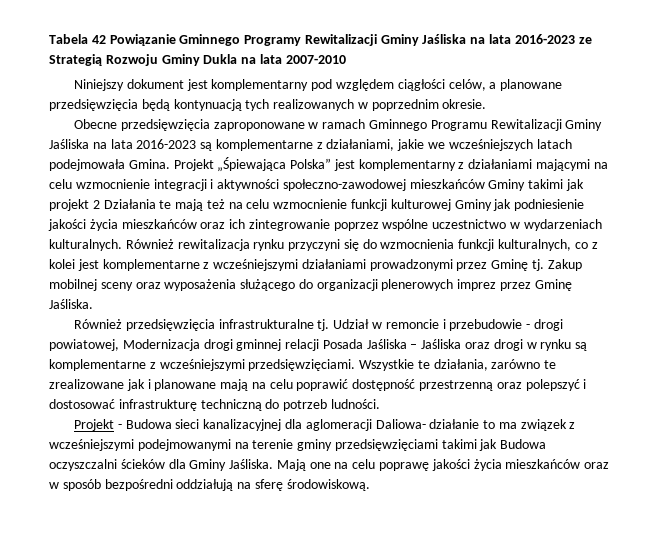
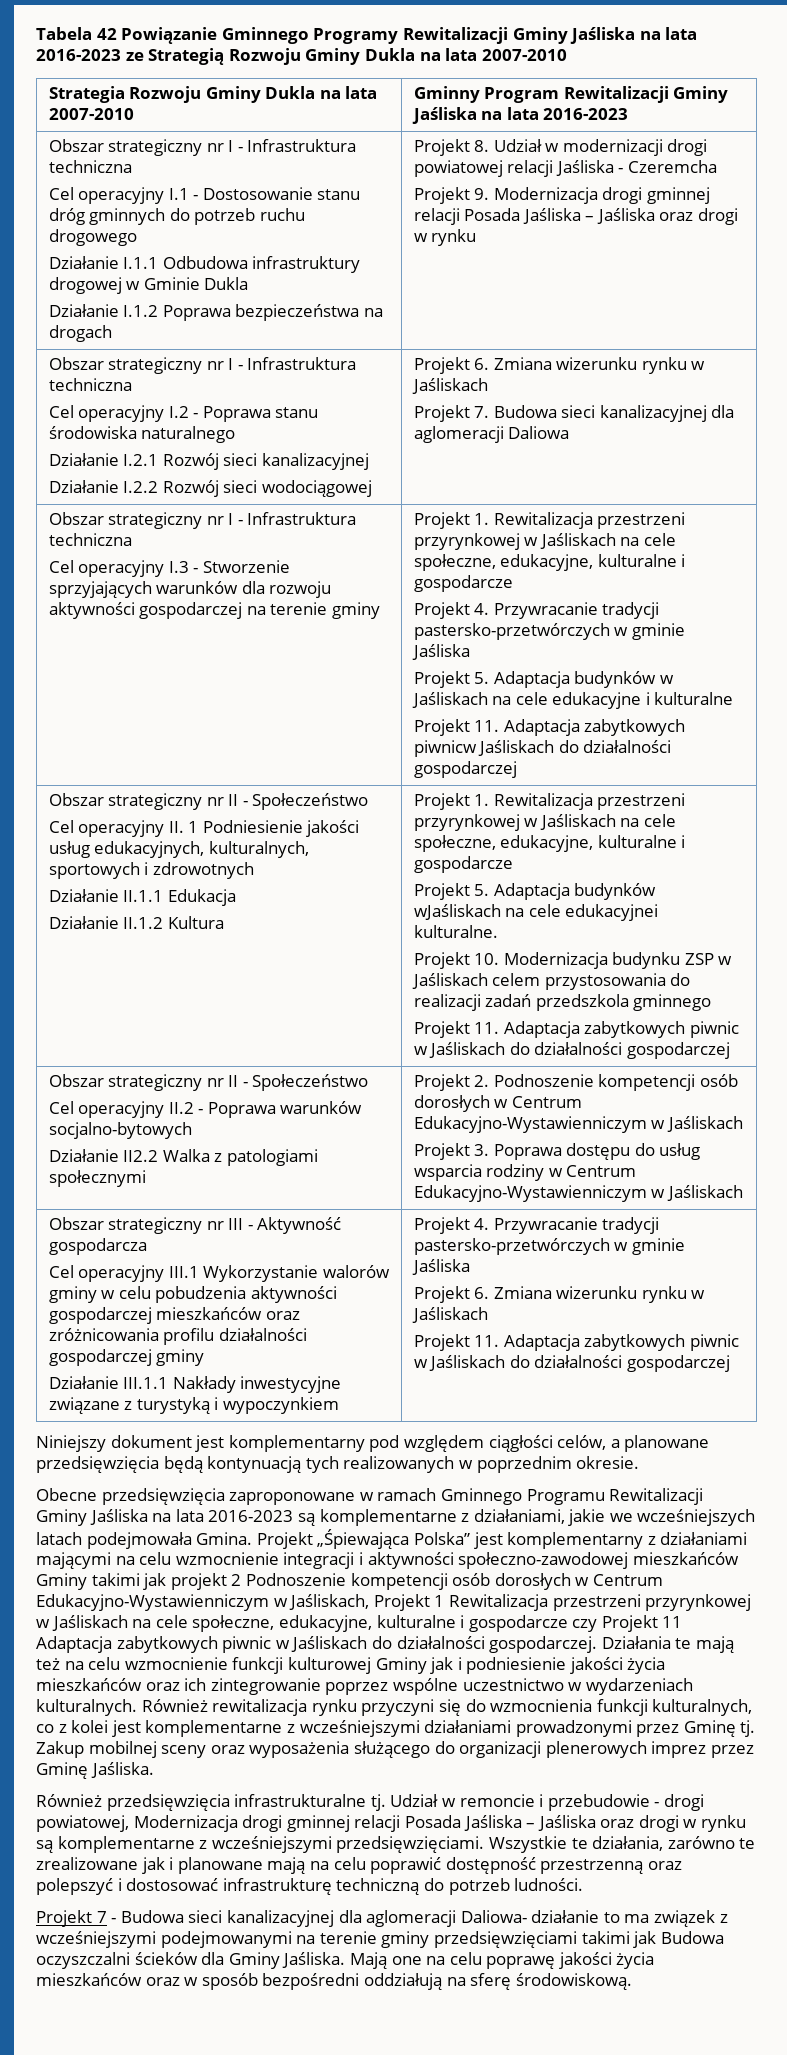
(346, 59) none -> [48,86,378,103] [48,108,134,120] [413,86,729,103] [411,107,629,124] [48,139,357,156] [48,160,132,173] [48,187,361,204] [48,208,305,225] [48,229,137,246] [48,256,361,273] [48,277,249,294] [48,304,383,321] [48,325,112,342] [413,139,708,156] [413,160,717,177] [413,187,710,204] [413,208,739,225] [413,229,477,246] [48,357,357,374] [48,378,132,391] [48,405,319,422] [48,426,236,443] [48,453,369,470] [48,480,372,497] [413,357,706,374] [411,378,488,394] [413,405,735,422] [413,426,570,443] [48,512,357,529] [48,533,132,546] [48,560,290,577] [48,581,332,598] [48,602,380,619] [413,512,686,529] [413,533,676,550] [413,554,686,571] [413,575,513,592] [413,602,660,619] [413,623,685,640] [411,644,470,660] [413,671,674,688] [411,692,734,709] [413,719,686,736] [413,740,672,757] [413,761,517,778] [48,793,369,810] [48,820,360,837] [48,841,309,858] [48,862,254,879] [48,889,236,906] [48,916,224,929] [413,793,686,810] [413,814,676,831] [413,835,686,852] [413,856,513,873] [413,883,657,900] [413,904,659,921] [413,925,498,938] [413,952,733,969] [411,973,691,990] [413,994,712,1011] [413,1021,739,1038] [413,1042,730,1059] [48,1074,369,1091] [48,1101,363,1118] [48,1122,192,1139] [48,1149,318,1166] [48,1170,146,1187] [413,1074,738,1091] [413,1095,582,1112] [413,1116,743,1133] [413,1143,701,1160] [413,1164,637,1181] [413,1185,743,1202] [48,1217,342,1234] [48,1238,147,1255] [48,1265,390,1282] [48,1286,337,1303] [48,1307,300,1324] [48,1328,307,1345] [48,1349,205,1366] [48,1376,342,1393] [48,1397,339,1414] [413,1217,660,1234] [413,1238,685,1255] [411,1259,470,1275] [413,1286,706,1303] [411,1307,488,1323] [413,1334,739,1351] [413,1355,730,1372] // Strategia Rozwoju Gminy Dukla na lata 2007-2010 | Gminny Program Rewitalizacji Gminy Jaśliska na lata 2016-2023 // Obszar strategiczny nr I - Infrastruktura techniczna // Cel operacyjny I.1 - Dostosowanie stanu dróg gminnych do potrzeb ruchu drogowego // Działanie I.1.1 Odbudowa infrastruktury drogowej w Gminie Dukla // Działanie I.1.2 Poprawa bezpieczeństwa na drogach | Projekt 8. Udział w modernizacji drogi powiatowej relacji Jaśliska - Czeremcha // Projekt 9. Modernizacja drogi gminnej relacji Posada Jaśliska – Jaśliska oraz drogi w rynku // Obszar strategiczny nr I - Infrastruktura techniczna // Cel operacyjny I.2 - Poprawa stanu środowiska naturalnego // Działanie I.2.1 Rozwój sieci kanalizacyjnej // Działanie I.2.2 Rozwój sieci wodociągowej | Projekt 6. Zmiana wizerunku rynku w Jaśliskach // Projekt 7. Budowa sieci kanalizacyjnej dla aglomeracji Daliowa // Obszar strategiczny nr I - Infrastruktura techniczna // Cel operacyjny I.3 - Stworzenie sprzyjających warunków dla rozwoju aktywności gospodarczej na terenie gminy | Projekt 1. Rewitalizacja przestrzeni przyrynkowej w Jaśliskach na cele społeczne, edukacyjne, kulturalne i gospodarcze // Projekt 4. Przywracanie tradycji pastersko-przetwórczych w gminie Jaśliska // Projekt 5. Adaptacja budynków w Jaśliskach na cele edukacyjne i kulturalne // Projekt 11. Adaptacja zabytkowych piwnicw Jaśliskach do działalności gospodarczej // Obszar strategiczny nr II - Społeczeństwo // Cel operacyjny II. 1 Podniesienie jakości usług edukacyjnych, kulturalnych, sportowych i zdrowotnych // Działanie II.1.1 Edukacja // Działanie II.1.2 Kultura | Projekt 1. Rewitalizacja przestrzeni przyrynkowej w Jaśliskach na cele społeczne, edukacyjne, kulturalne i gospodarcze // Projekt 5. Adaptacja budynków wJaśliskach na cele edukacyjnei kulturalne. // Projekt 10. Modernizacja budynku ZSP w Jaśliskach celem przystosowania do realizacji zadań przedszkola gminnego // Projekt 11. Adaptacja zabytkowych piwnic w Jaśliskach do działalności gospodarczej // Obszar strategiczny nr II - Społeczeństwo // Cel operacyjny II.2 - Poprawa warunków socjalno-bytowych // Działanie II2.2 Walka z patologiami społecznymi | Projekt 2. Podnoszenie kompetencji osób dorosłych w Centrum Edukacyjno-Wystawienniczym w Jaśliskach // Projekt 3. Poprawa dostępu do usług wsparcia rodziny w Centrum Edukacyjno-Wystawienniczym w Jaśliskach // Obszar strategiczny nr III - Aktywność gospodarcza // Cel operacyjny III.1 Wykorzystanie walorów gminy w celu pobudzenia aktywności gospodarczej mieszkańców oraz zróżnicowania profilu działalności gospodarczej gminy // Działanie III.1.1 Nakłady inwestycyjne związane z turystyką i wypoczynkiem | Projekt 4. Przywracanie tradycji pastersko-przetwórczych w gminie Jaśliska // Projekt 6. Zmiana wizerunku rynku w Jaśliskach // Projekt 11. Adaptacja zabytkowych piwnic w Jaśliskach do działalności gospodarczej
(100, 204) none -> [245,1573,663,1590] [36,1594,752,1611] [36,1615,683,1632] [36,1636,598,1653] Podnoszenie kompetencji osób dorosłych w Centrum Edukacyjno-Wystawienniczym w Jaśliskach, Projekt 1 Rewitalizacja przestrzeni przyrynkowej w Jaśliskach na cele społeczne, edukacyjne, kulturalne i gospodarcze czy Projekt 11 Adaptacja zabytkowych piwnic w Jaśliskach do działalności gospodarczej.
(512, 205) none -> [457,1657,462,1670] i
(115, 425) none -> [96,1911,107,1923] 7

